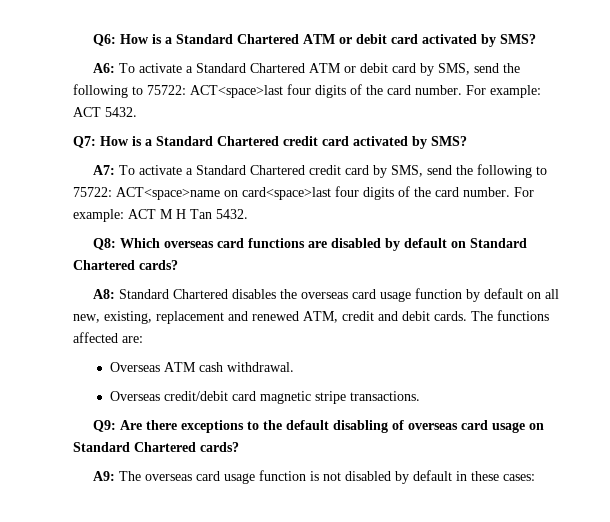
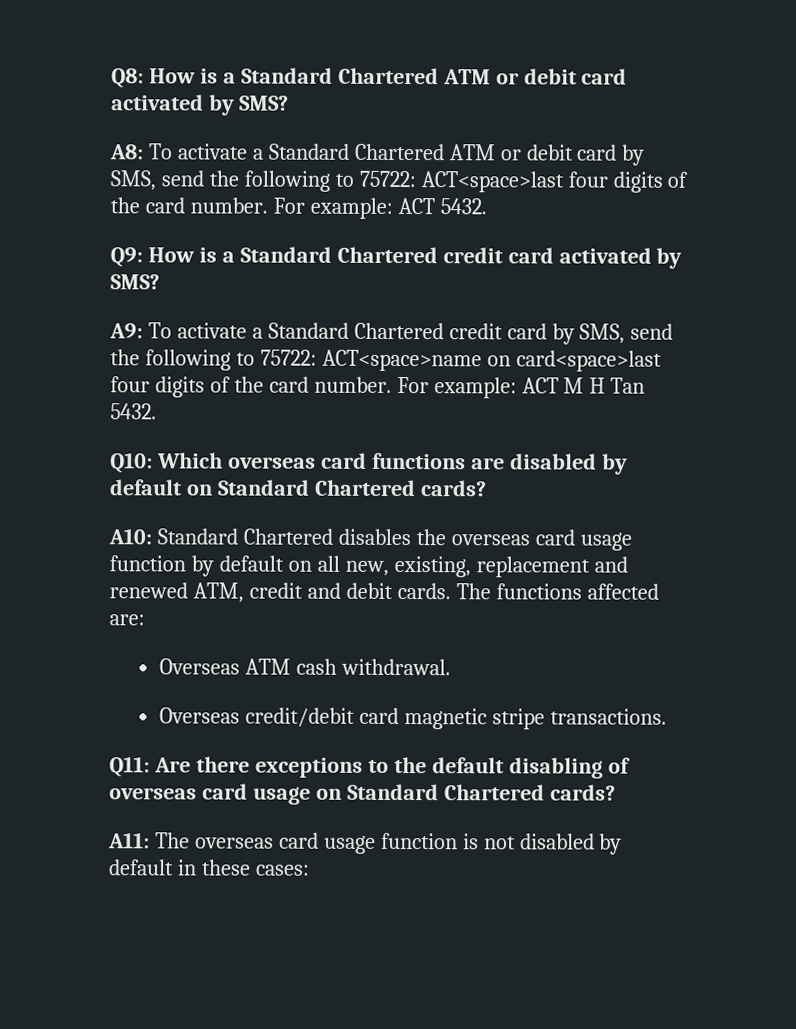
[92,34,116,46] Q6: -> [111,68,144,89] Q8:
[92,63,115,73] A6: -> [109,144,144,160] A8:
[73,136,96,148] Q7: -> [110,247,143,268] Q9:
[92,165,115,175] A7: -> [109,323,143,339] A9:
[92,238,116,250] Q8: -> [110,452,153,474] Q10:
[92,289,115,299] A8: -> [108,528,152,545] A10:
[92,420,116,432] Q9: -> [109,756,150,778] Q11:
[92,471,115,481] A9: -> [108,832,150,849] A11:

